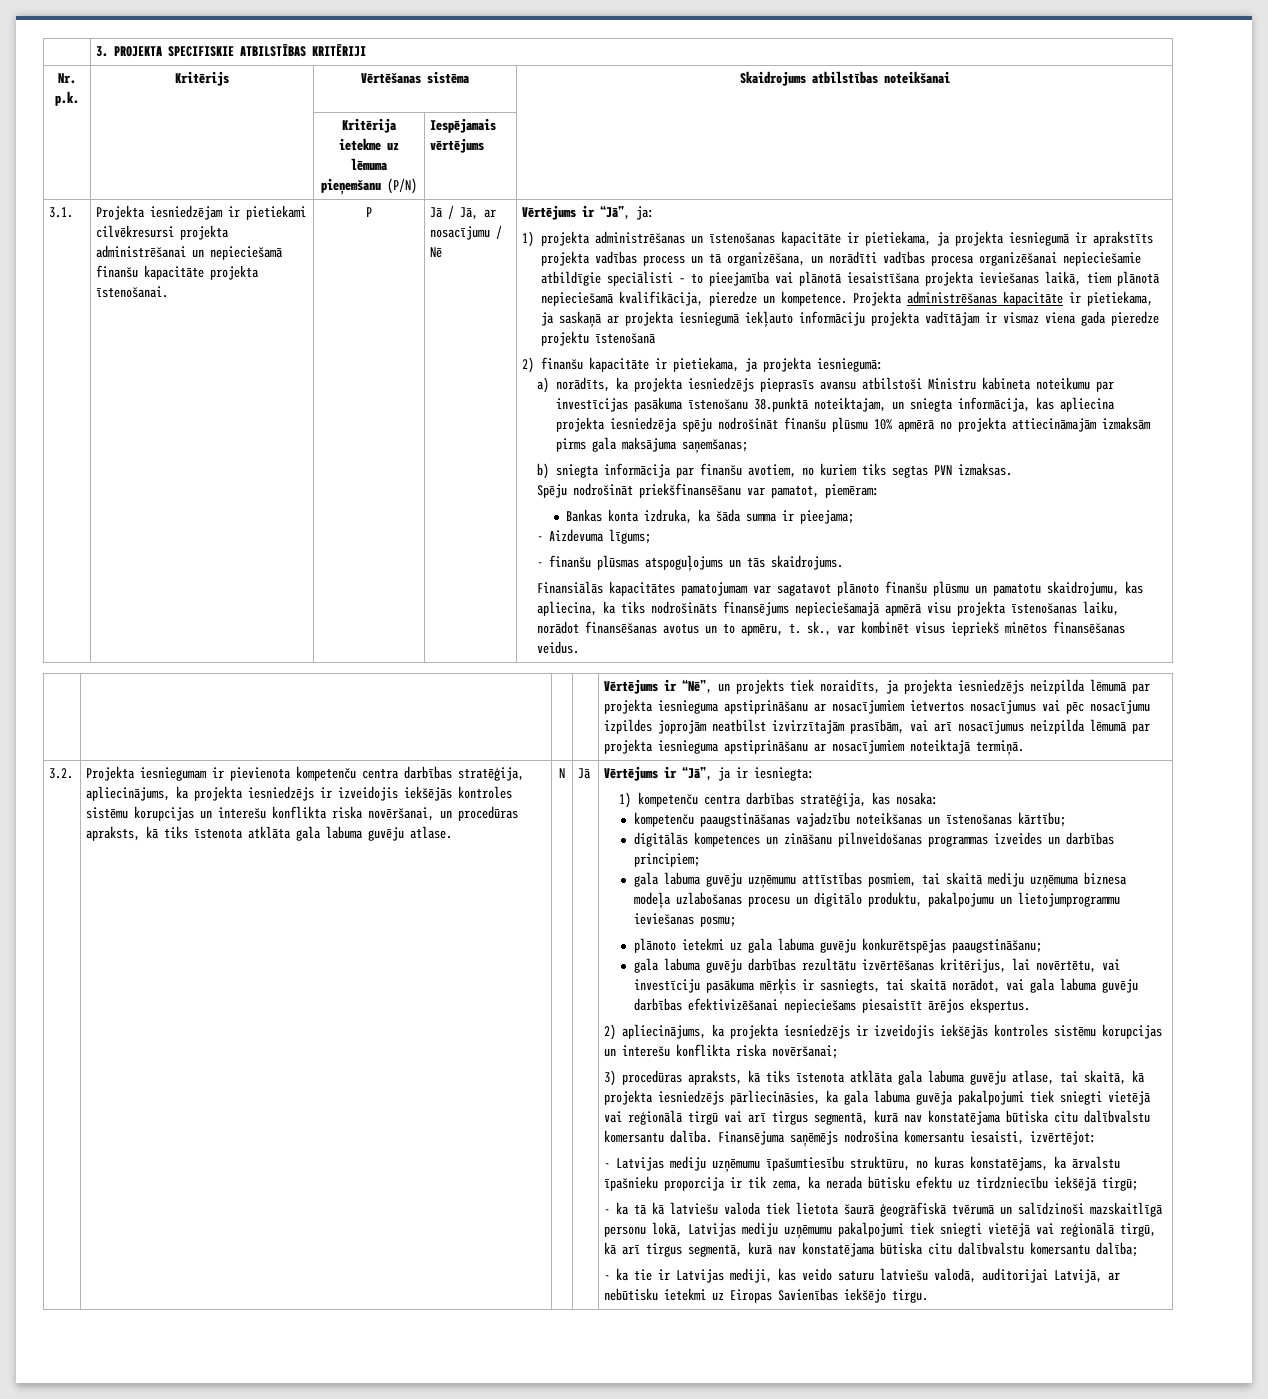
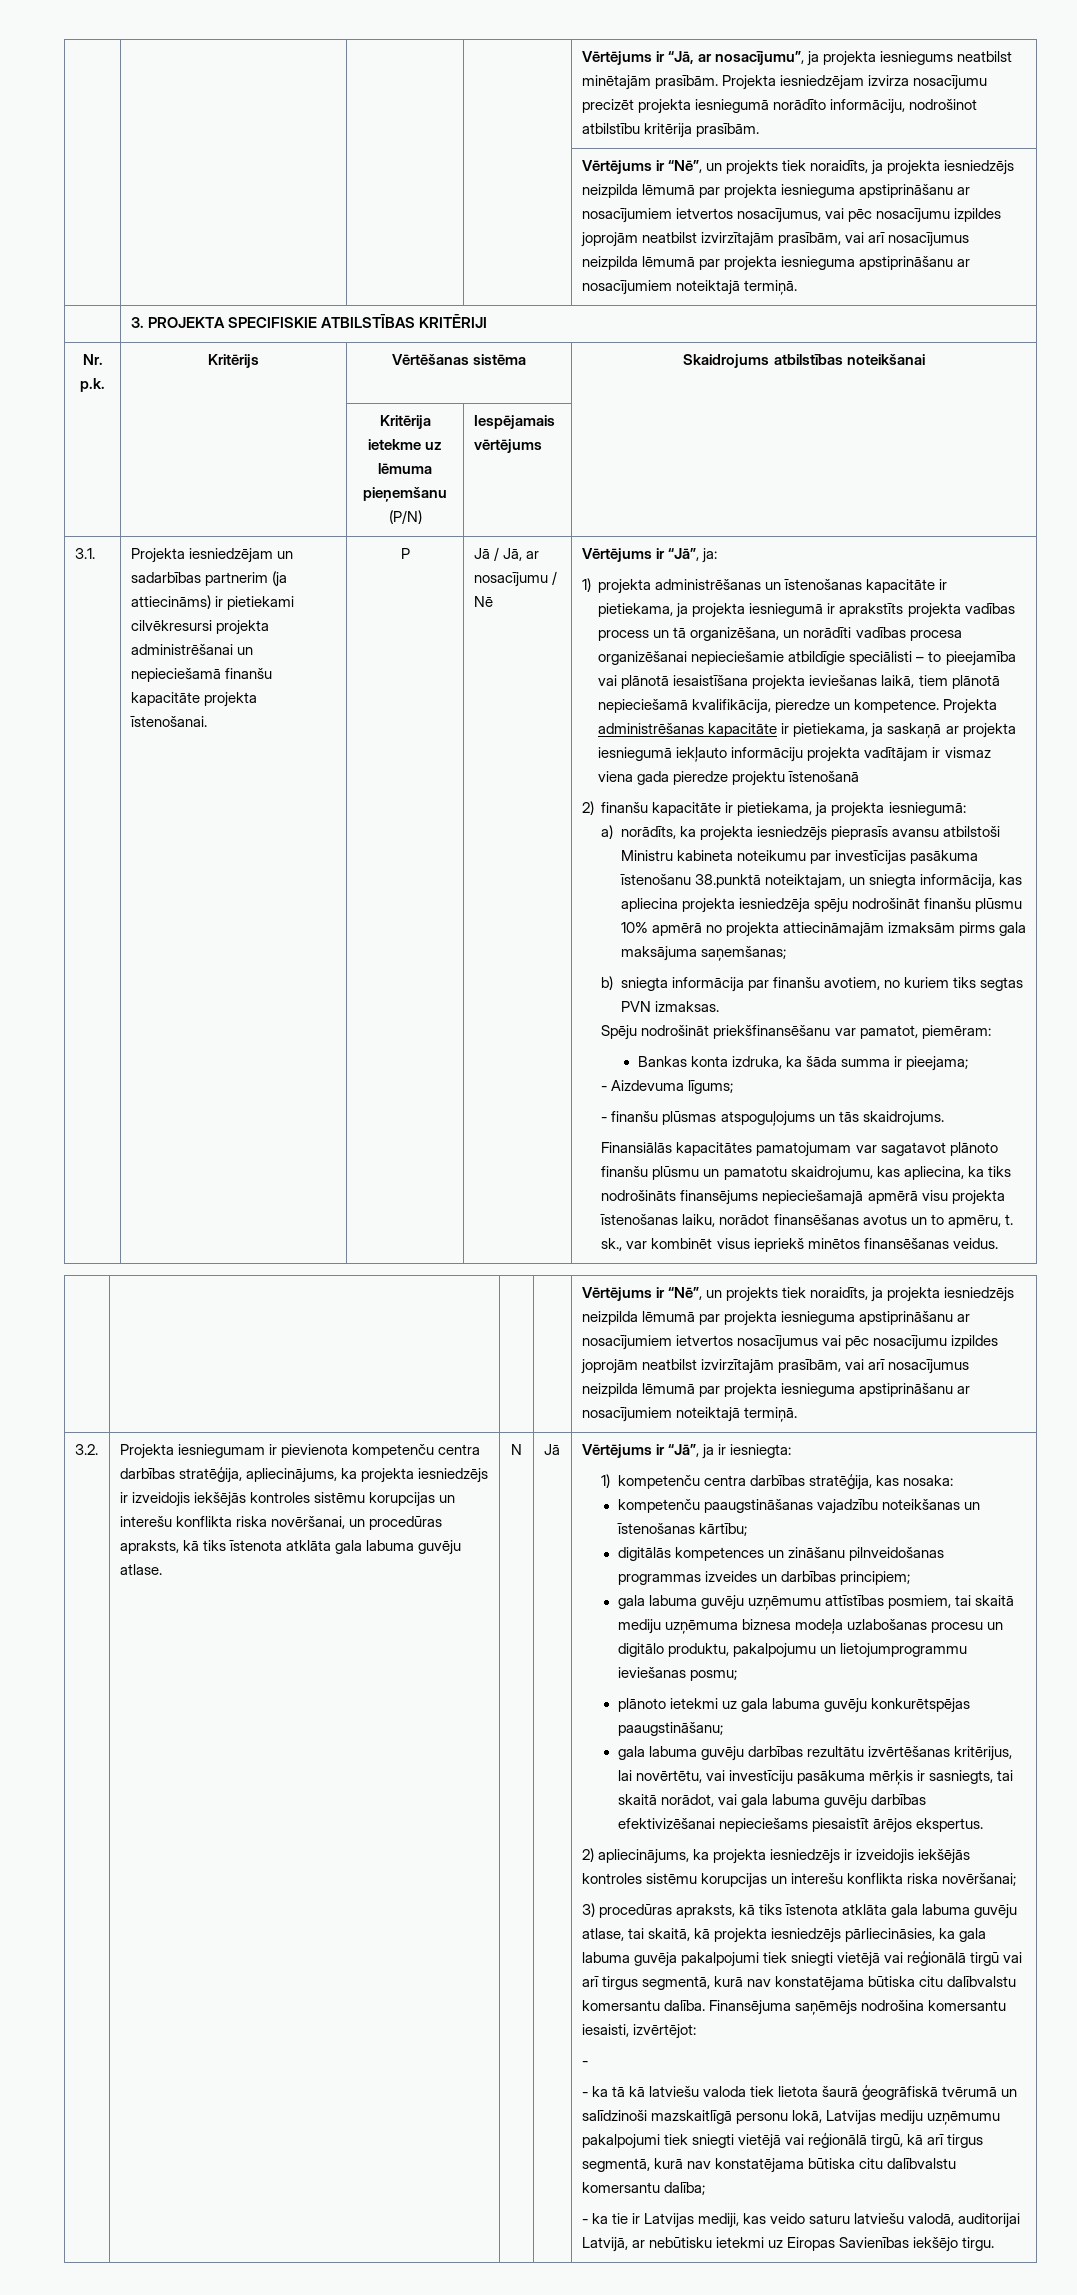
(96, 51) | -> [581,51,1013,66] [581,75,987,90] [581,99,977,114] [581,123,759,138] [581,160,1015,175] [581,184,970,199] [581,208,1001,223] [580,232,969,247] [581,256,970,271] [581,280,797,295] | | | | Vērtējums ir “Jā, ar nosacījumu”, ja projekta iesniegums neatbilst minētajām prasībām. Projekta iesniedzējam izvirza nosacījumu precizēt projekta iesniegumā norādīto informāciju, nodrošinot atbilstību kritērija prasībām. // | | | | Vērtējums ir “Nē”, un projekts tiek noraidīts, ja projekta iesniedzējs neizpilda lēmumā par projekta iesnieguma apstiprināšanu ar nosacījumiem ietvertos nosacījumus, vai pēc nosacījumu izpildes joprojām neatbilst izvirzītajām prasībām, vai arī nosacījumus neizpilda lēmumā par projekta iesnieguma apstiprināšanu ar nosacījumiem noteiktajā termiņā. // |
(224, 212) none -> [276,551,293,559] [130,571,287,587] [130,595,211,609] un sadarbības partnerim (ja attiecināms)
[616,1156,1121,1173] [604,1176,1139,1191] Latvijas mediju uzņēmumu īpašumtiesību struktūru, no kuras konstatējams, ka ārvalstu īpašnieku proporcija ir tik zema, ka nerada būtisku efektu uz tirdzniecību iekšējā tirgū; -> (588, 2063) none

